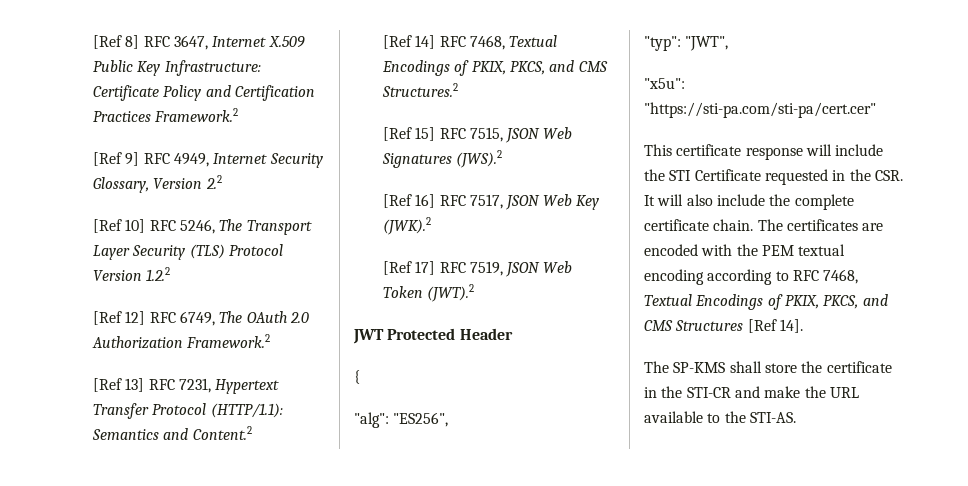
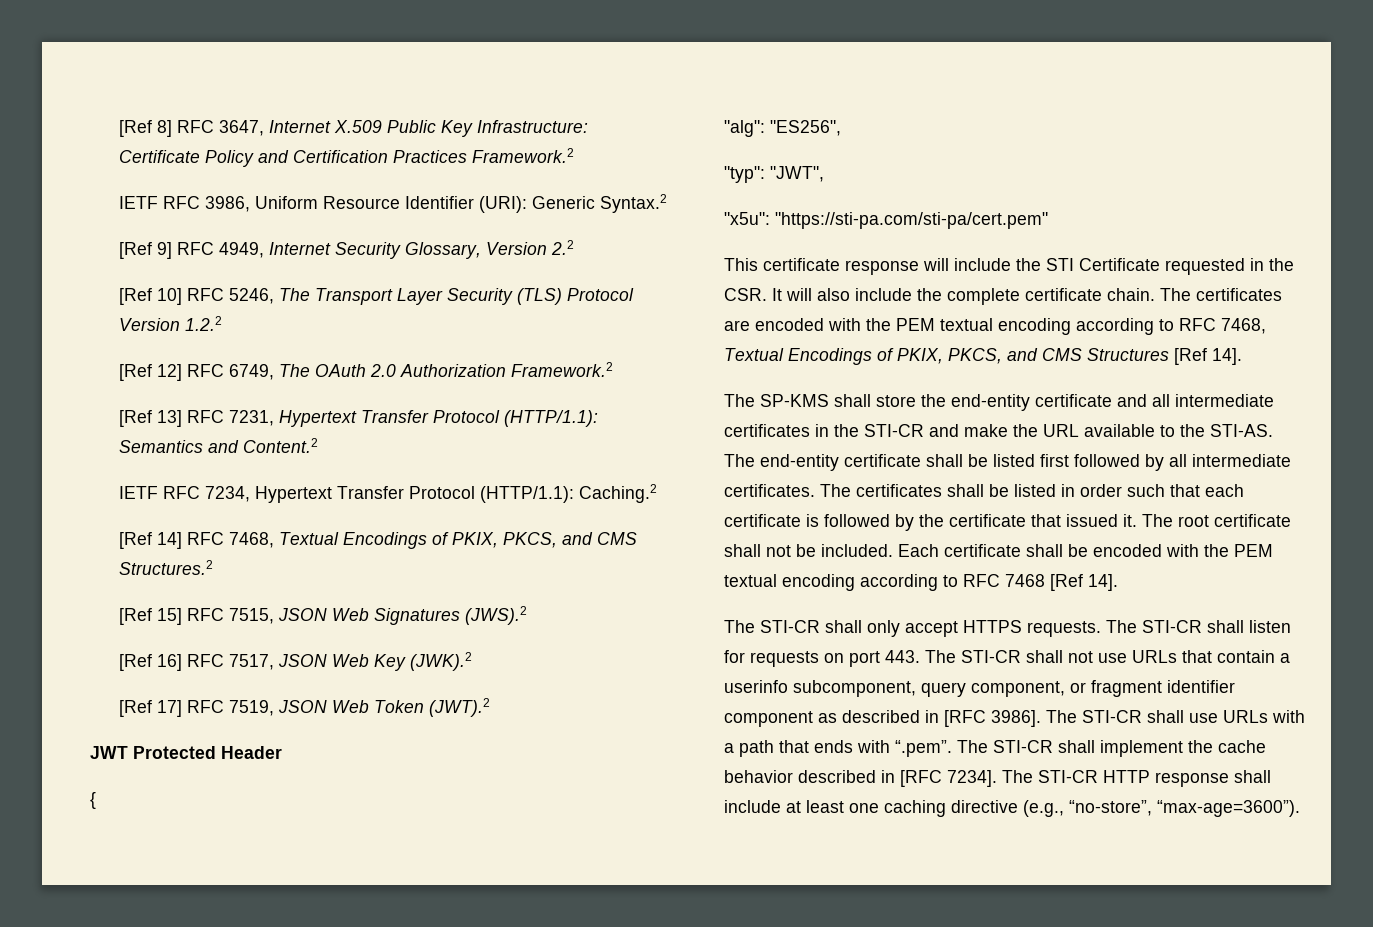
(239, 115) none -> [118,194,667,213] // IETF RFC 3986, Uniform Resource Identifier (URI): Generic Syntax.2
(252, 433) none -> [118,484,657,503] // IETF RFC 7234, Hypertext Transfer Protocol (HTTP/1.1): Caching.2
[644,102,876,118] "https://sti-pa.com/sti-pa/cert.cer" -> [775,212,1048,229] "https://sti-pa.com/sti-pa/cert.pem"
[826,361,892,373] certificate -> [951,394,1274,411] [724,424,810,437] end-entity certificate and all intermediate certificates
(796, 417) none -> [724,454,1291,471] [724,484,1244,497] [724,514,1291,531] [724,544,1273,557] [724,574,1118,591] [724,620,1291,637] [724,650,1290,667] [724,680,1235,697] [724,710,1305,727] [724,740,1266,757] [724,770,1271,787] [724,800,1300,817] The end-entity certificate shall be listed first followed by all intermediate certificates. The certificates shall be listed in order such that each certificate is followed by the certificate that issued it. The root certificate shall not be included. Each certificate shall be encoded with the PEM textual encoding according to RFC 7468 [Ref 14]. // The STI-CR shall only accept HTTPS requests. The STI-CR shall listen for requests on port 443. The STI-CR shall not use URLs that contain a userinfo subcomponent, query component, or fragment identifier component as described in [RFC 3986]. The STI-CR shall use URLs with a path that ends with “.pem”. The STI-CR shall implement the cache behavior described in [RFC 7234]. The STI-CR HTTP response shall include at least one caching directive (e.g., “no-store”, “max-age=3600”).

